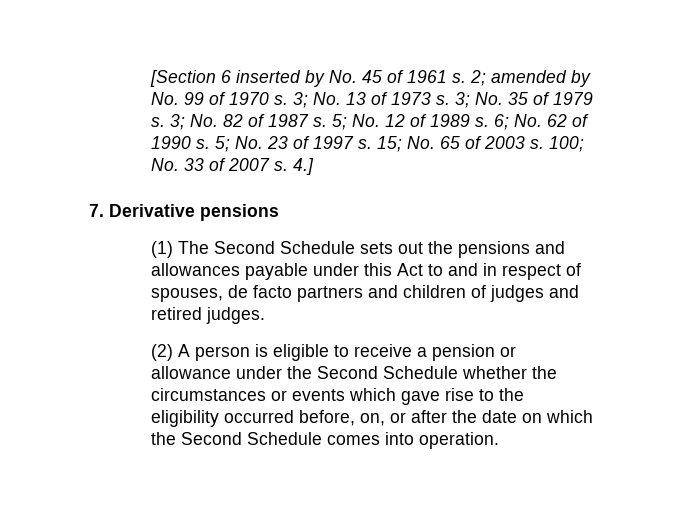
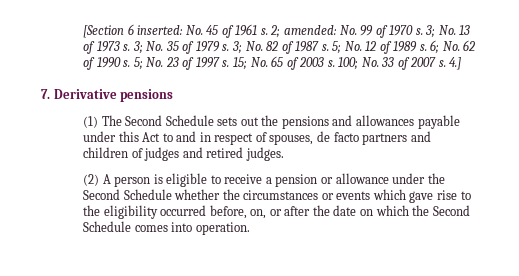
[235,70,325,87] inserted by -> [137,25,184,35] inserted:
[490,70,591,87] amended by -> [283,25,337,35] amended:

